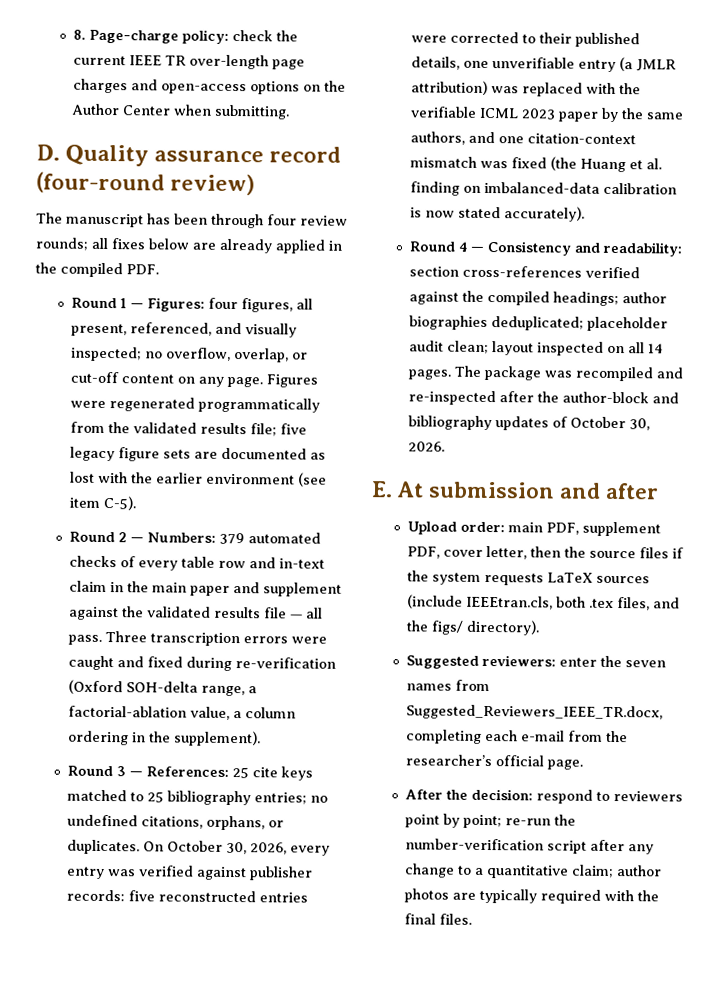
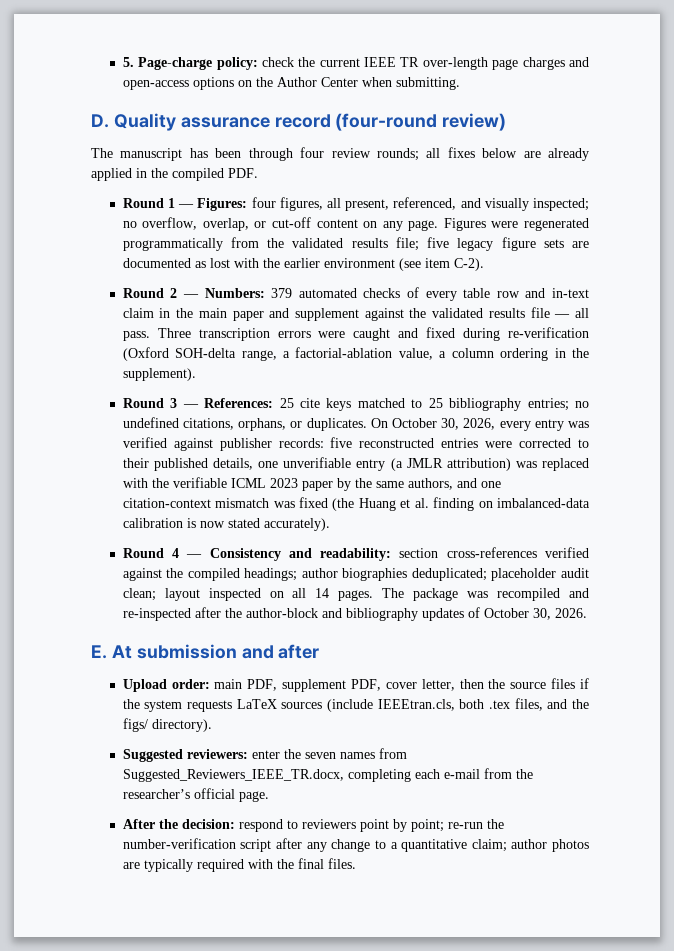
[73,29,87,40] 8. -> [122,57,134,67] 5.
[103,495,137,511] C-5). -> [453,258,484,271] C-2).

